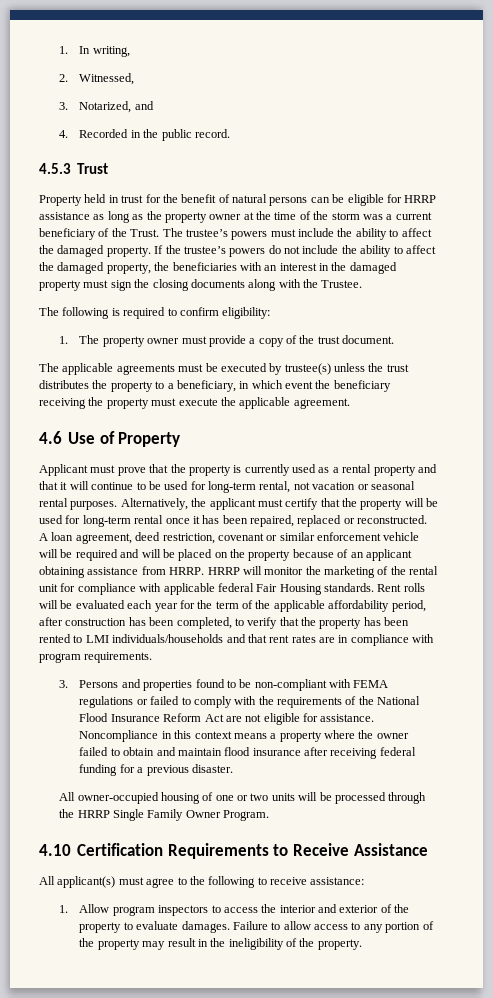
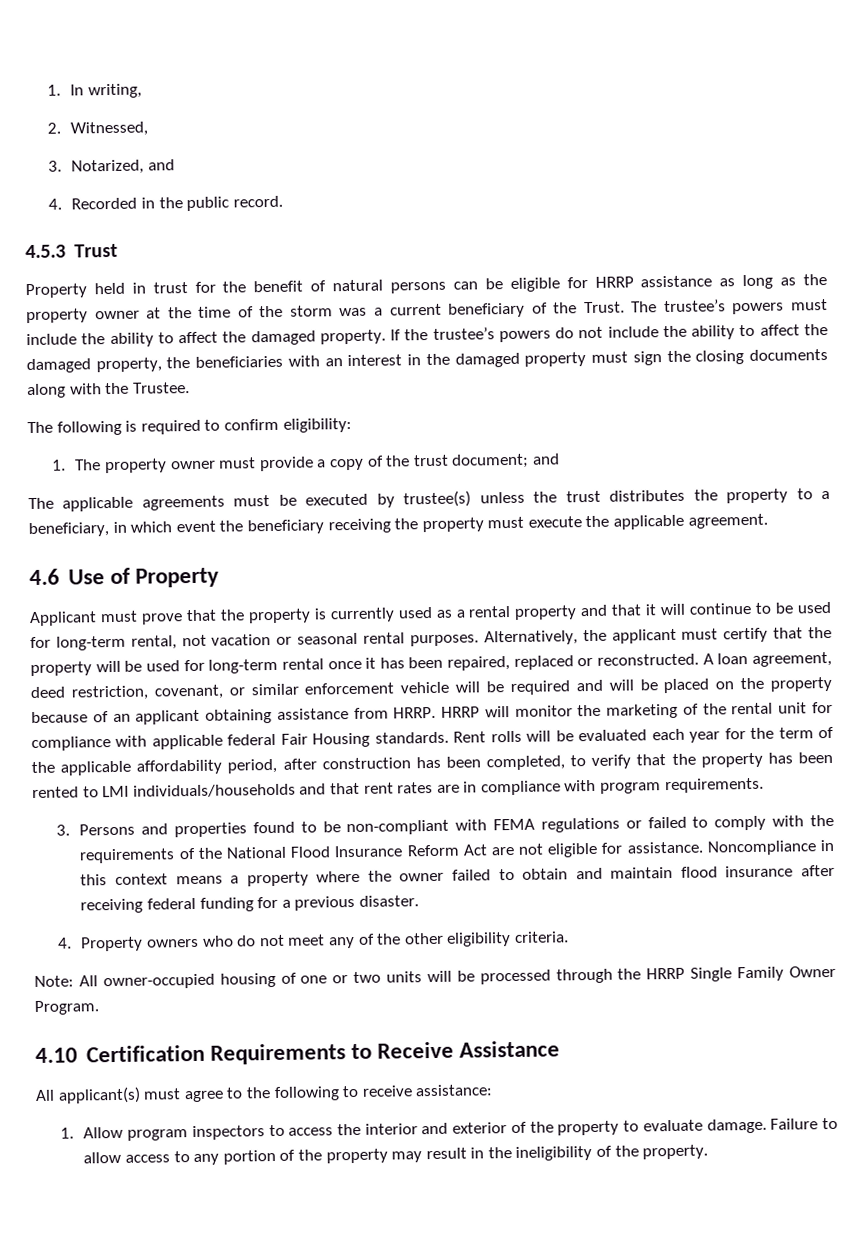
[342,335,395,344] document. -> [451,453,560,469] document; and
[217,533,264,541] covenant -> [153,684,224,700] covenant,
(233, 768) none -> [57,931,569,952] [34,975,74,988] 4. Property owners who do not meet any of the other eligibility criteria. // Note:
[181,921,230,933] damages. -> [706,1118,767,1134] damage.

